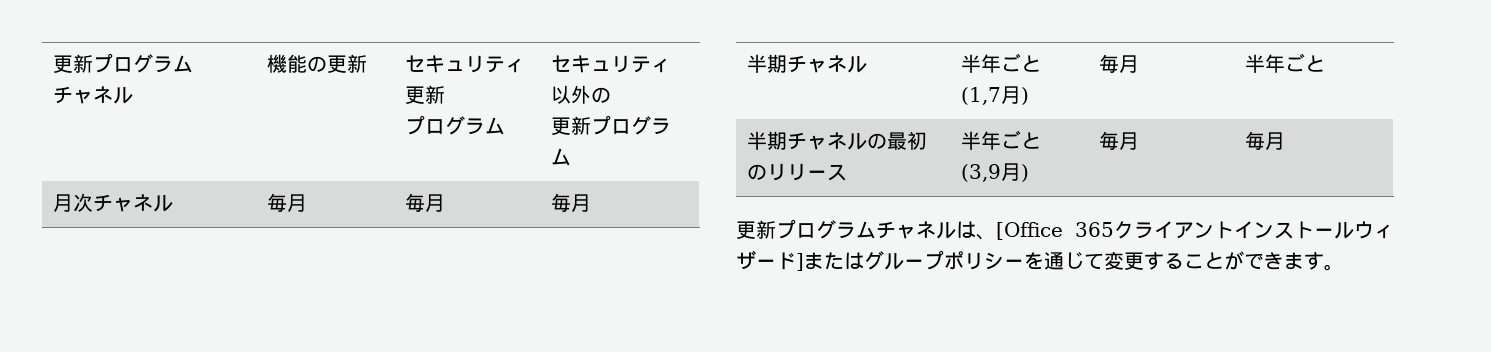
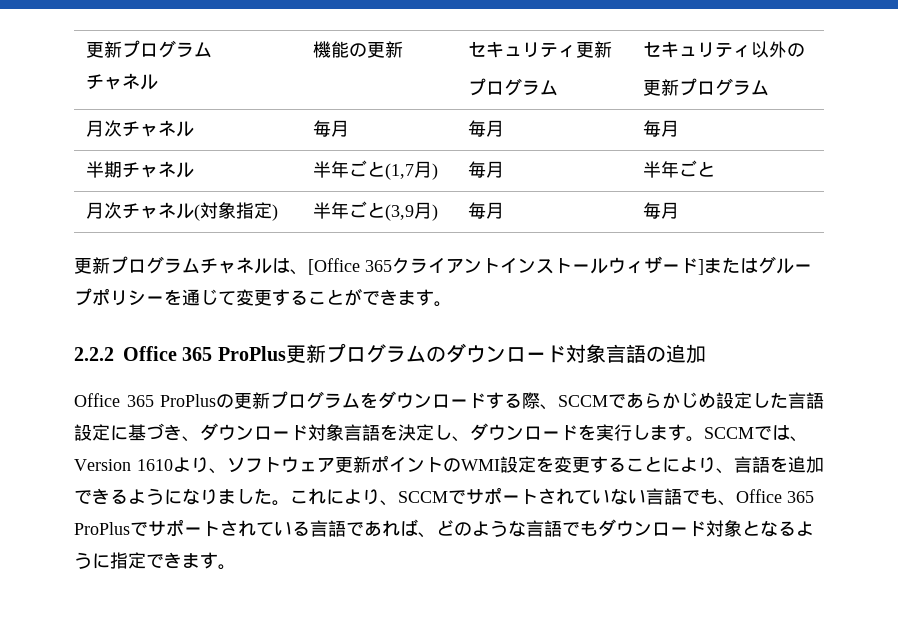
[747,131,928,150] [747,163,848,181] 半期チャネルの最初のリリース -> [86,202,279,221] 月次チャネル(対象指定)
(1344, 267) none -> [74,343,706,364] [74,391,824,410] [74,423,808,442] [74,455,824,474] [74,487,814,506] [74,519,814,538] [74,552,236,570] // 2.2.2 Office 365 ProPlus更新プログラムのダウンロード対象言語の追加 // Office 365 ProPlusの更新プログラムをダウンロードする際、SCCMであらかじめ設定した言語設定に基づき、ダウンロード対象言語を決定し、ダウンロードを実行します。SCCMでは、Version 1610より、ソフトウェア更新ポイントのWMI設定を変更することにより、言語を追加できるようになりました。これにより、SCCMでサポートされていない言語でも、Office 365 ProPlusでサポートされている言語であれば、どのような言語でもダウンロード対象となるように指定できます。

